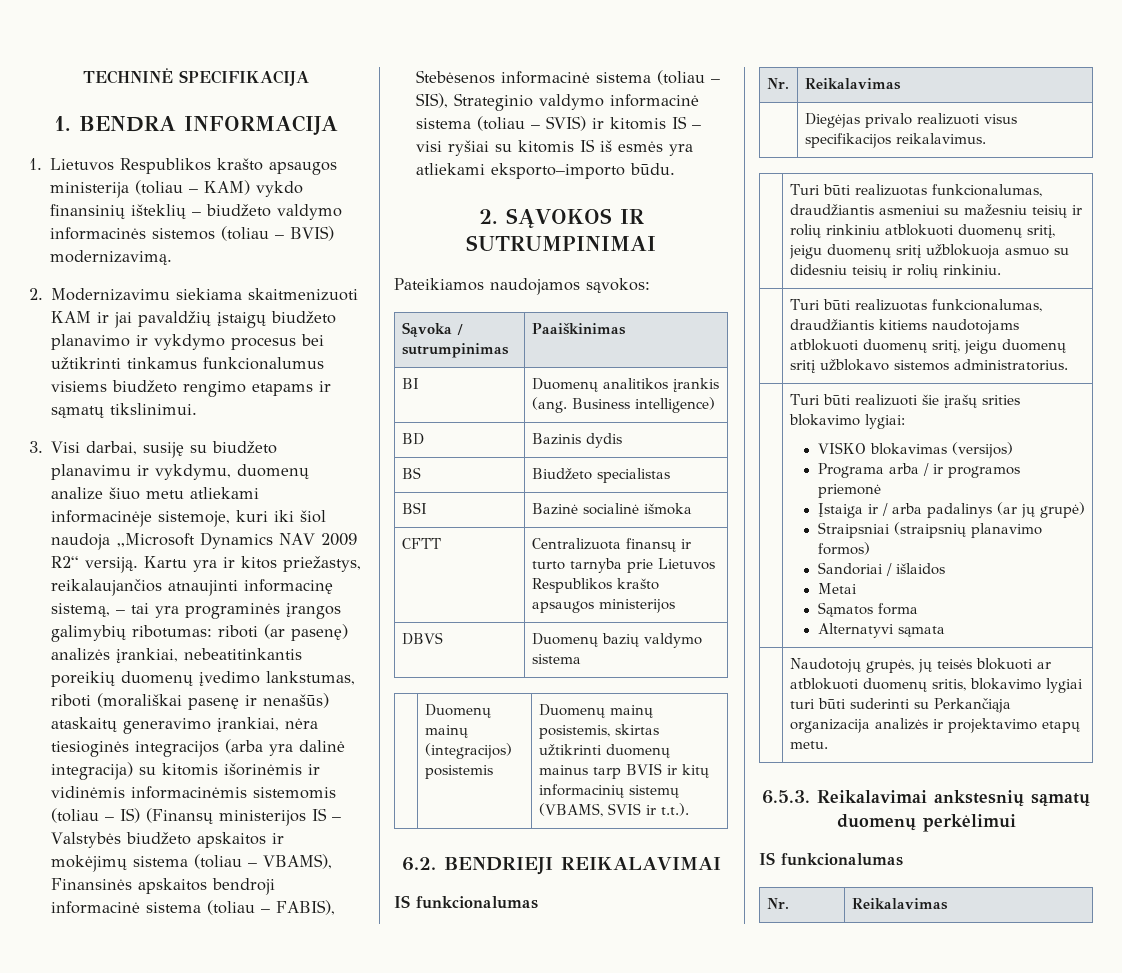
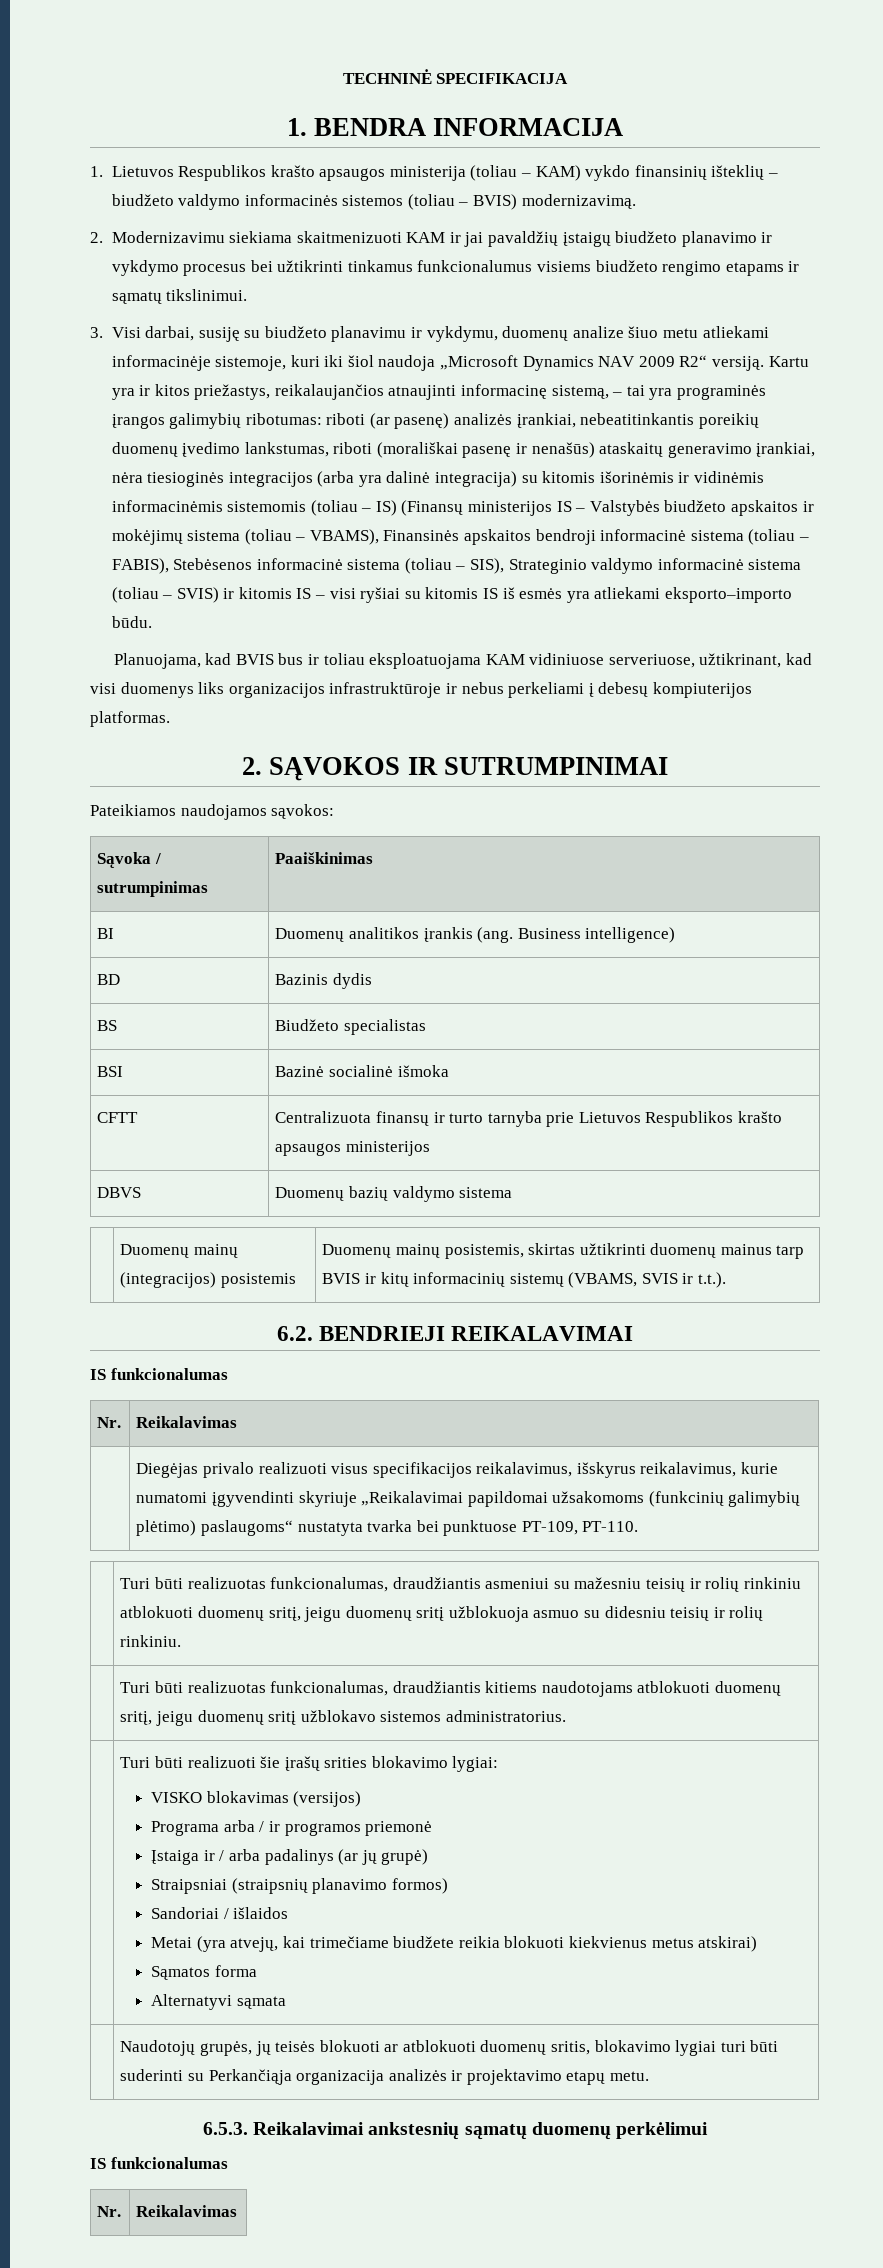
(676, 169) none -> [113,653,813,669] [90,682,752,698] [90,711,170,727] // Planuojama, kad BVIS bus ir toliau eksploatuojama KAM vidiniuose serveriuose, užtikrinant, kad visi duomenys liks organizacijos infrastruktūroje ir nebus perkeliami į debesų kompiuterijos platformas.
[895,133,986,144] reikalavimus. -> [476,1462,779,1478] [136,1491,801,1507] [136,1520,639,1536] reikalavimus, išskyrus reikalavimus, kurie numatomi įgyvendinti skyriuje „Reikalavimai papildomai užsakomoms (funkcinių galimybių plėtimo) paslaugoms“ nustatyta tvarka bei punktuose PT-109, PT-110.
(857, 588) none -> [196,1936,758,1952] (yra atvejų, kai trimečiame biudžete reikia blokuoti kiekvienus metus atskirai)

